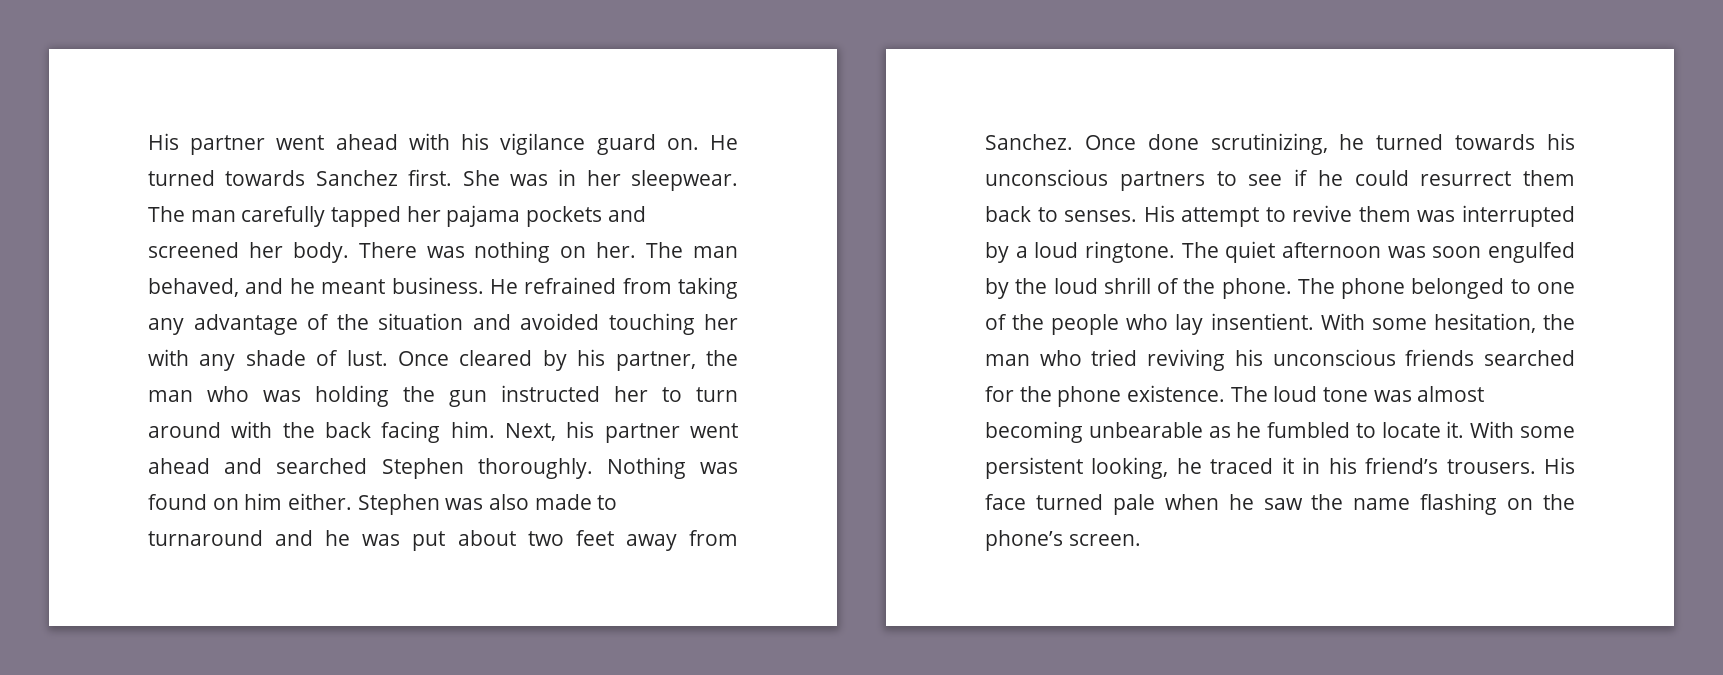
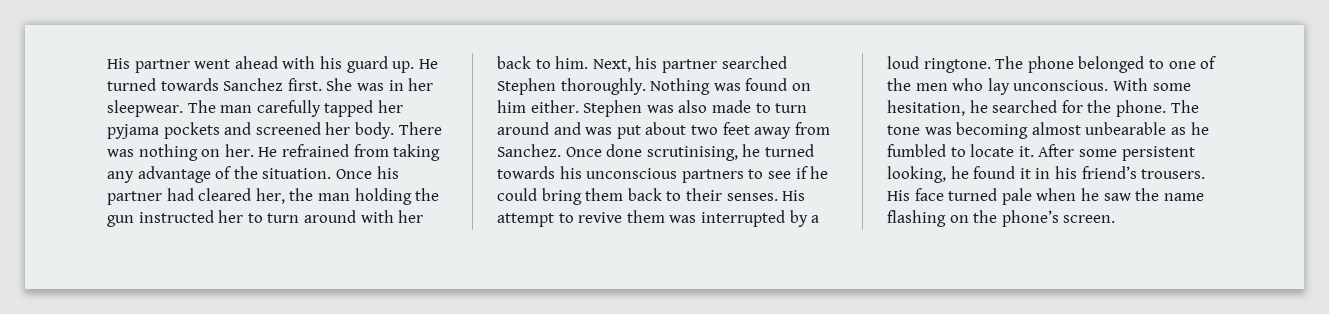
[500,133,699,155] vigilance guard on. -> [346,56,415,73] guard up.
[446,205,521,227] pajama -> [107,124,159,139] pyjama
[646,242,738,258] [148,277,484,297] The man behaved, and he meant business. -> (254, 150) none
[378,313,738,335] [148,349,738,371] [148,386,301,402] situation and avoided touching her with any shade of lust. Once cleared by his partner, the man who was -> [262,166,399,179] [107,188,350,205] situation. Once his partner had cleared her, the man
[282,421,441,443] the back facing -> [398,210,424,223] [497,56,551,69] her back to
[690,423,738,438] [148,458,263,474] went ahead and -> (717, 66) none
[148,530,351,546] turnaround and he -> [775,103,808,113] [497,122,581,135] turn around and
[1210,133,1328,155] scrutinizing, -> [646,146,738,161] scrutinising,
[1420,171,1512,186] resurrect -> [541,188,582,205] bring
(1058, 214) none -> [685,188,722,201] their
[1225,241,1575,263] [985,277,1335,299] quiet afternoon was soon engulfed by the loud shrill of the phone. The -> (1024, 62) none
[1051,314,1120,335] people -> [915,83,948,91] men
[1210,313,1314,330] insentient. -> [1013,80,1109,91] unconscious.
[1543,314,1575,330] [985,349,1575,371] [985,385,1485,407] [985,421,1083,443] the man who tried reviving his unconscious friends searched for the phone existence. The loud tone was almost becoming -> [969,100,1199,117] [887,122,1081,139] he searched for the phone. The tone was becoming almost
[1470,421,1515,438] With -> [1038,144,1075,157] After
[1210,458,1274,474] traced -> [973,166,1016,179] found

